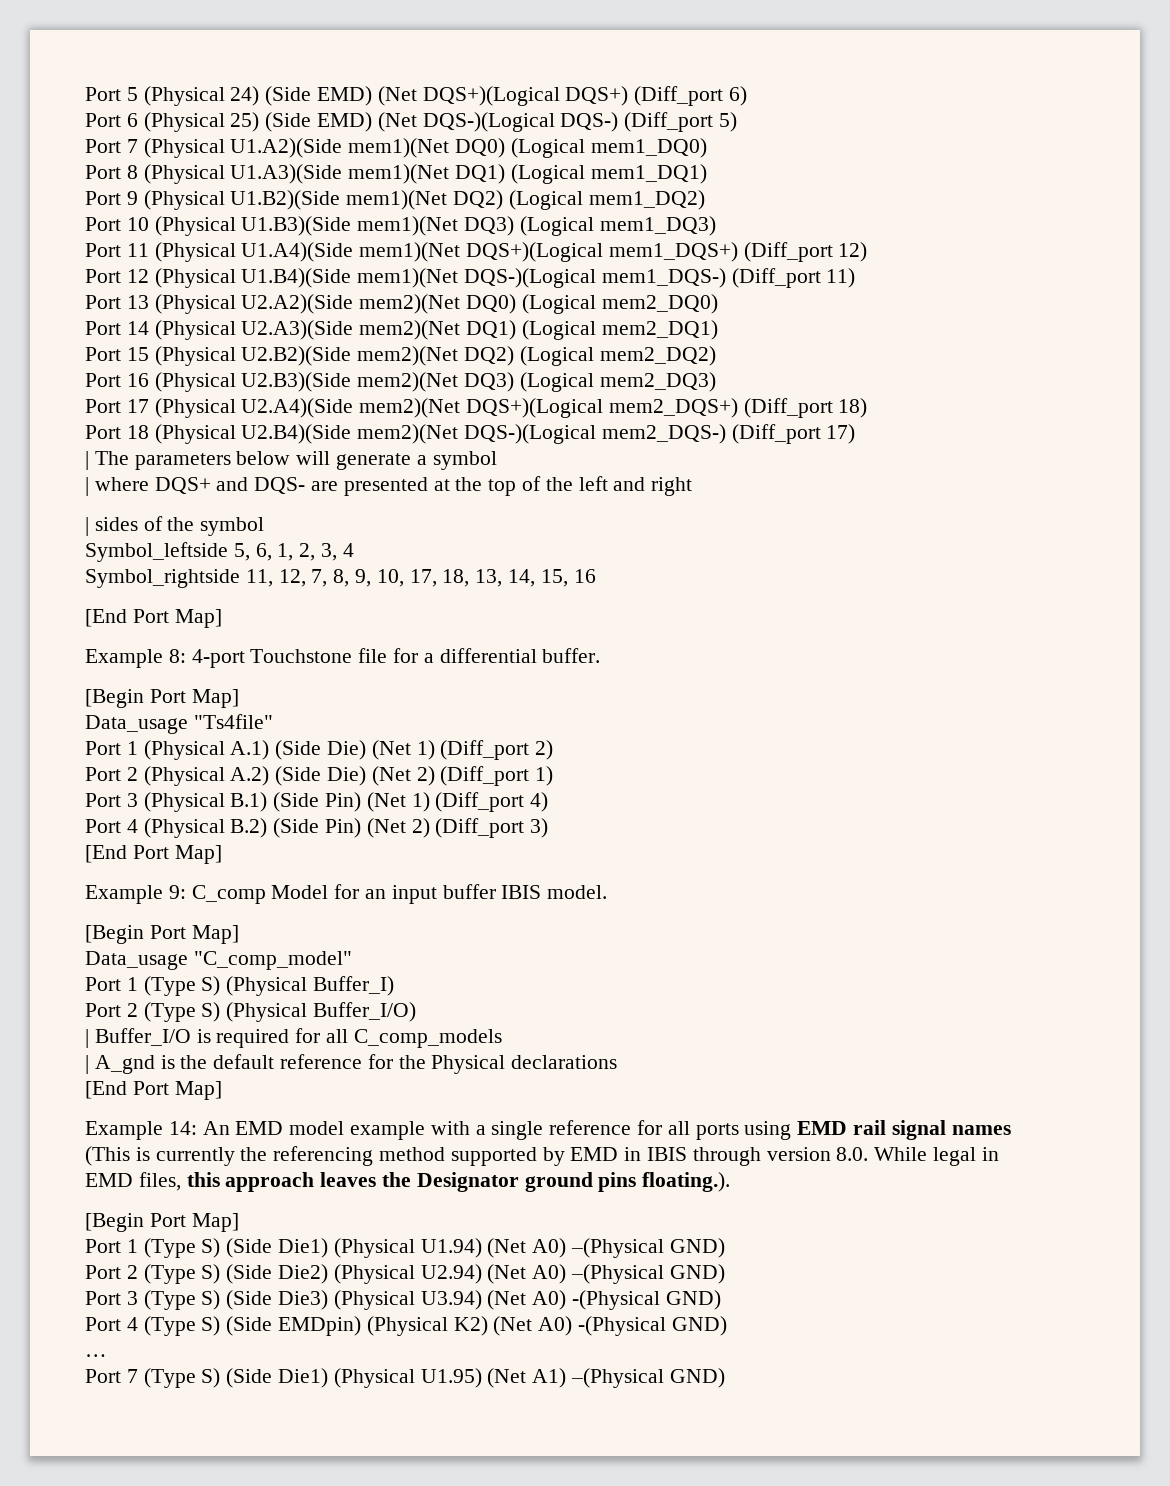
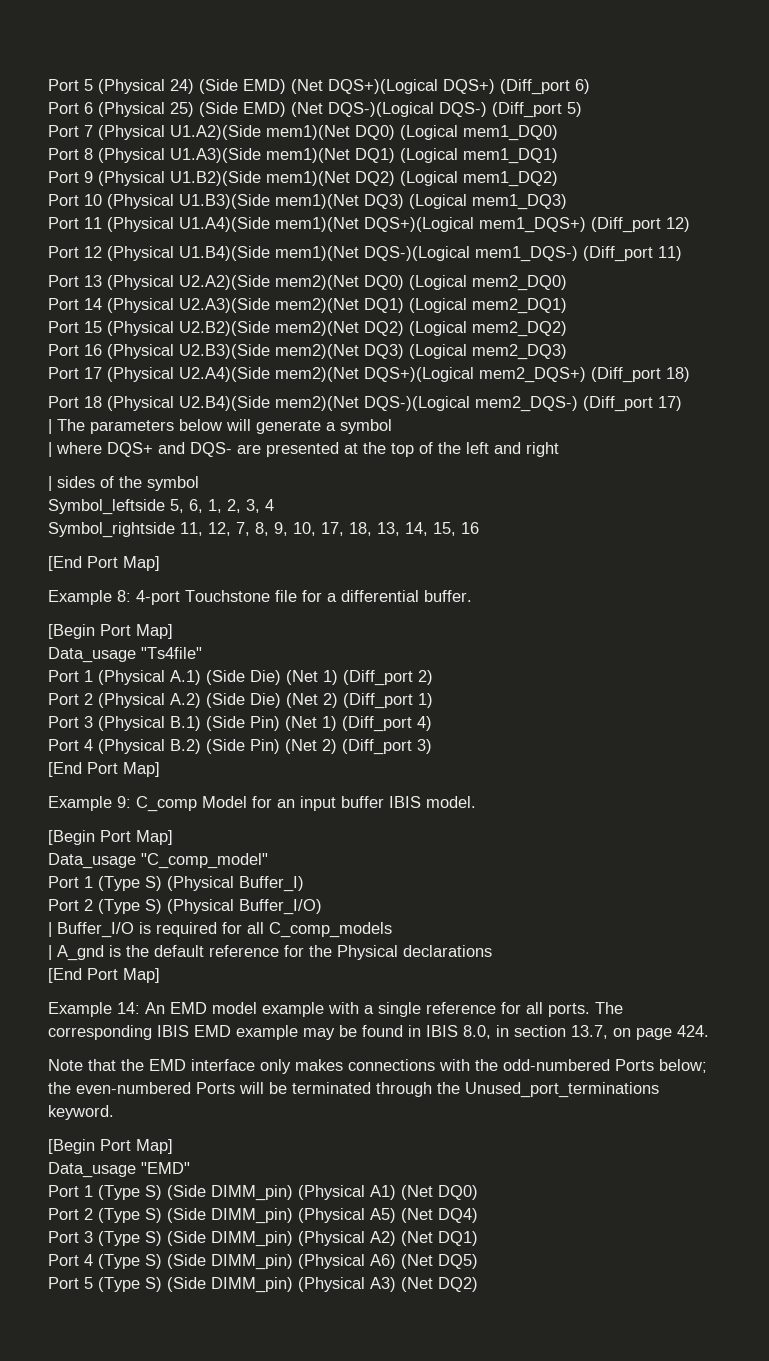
[695,1120,1011,1140] [85,1146,999,1166] [85,1172,731,1192] [85,1213,239,1232] ports using EMD rail signal names (This is currently the referencing method supported by EMD in IBIS through version 8.0. While legal in EMD files, this approach leaves the Designator ground pins floating.). // [Begin Port Map] -> [548,1002,623,1017] [48,1025,709,1040] [48,1059,707,1074] [48,1082,659,1098] [48,1105,114,1120] [48,1139,173,1154] [48,1162,190,1178] ports. The corresponding IBIS EMD example may be found in IBIS 8.0, in section 13.7, on page 424. // Note that the EMD interface only makes connections with the odd-numbered Ports below; the even-numbered Ports will be terminated through the Unused_port_terminations keyword. // [Begin Port Map] // Data_usage "EMD"
[278,1238,725,1258] Die1) (Physical U1.94) (Net A0) –(Physical GND) -> [211,1185,478,1201] DIMM_pin) (Physical A1) (Net DQ0)
[278,1264,725,1284] Die2) (Physical U2.94) (Net A0) –(Physical GND) -> [211,1208,478,1224] DIMM_pin) (Physical A5) (Net DQ4)
[278,1290,721,1310] Die3) (Physical U3.94) (Net A0) -(Physical GND) -> [211,1231,478,1247] DIMM_pin) (Physical A2) (Net DQ1)
[278,1316,727,1336] [85,1354,107,1357] [85,1368,725,1388] EMDpin) (Physical K2) (Net A0) -(Physical GND) // … // Port 7 (Type S) (Side Die1) (Physical U1.95) (Net A1) –(Physical GND) -> [211,1254,478,1270] [48,1277,478,1293] DIMM_pin) (Physical A6) (Net DQ5) // Port 5 (Type S) (Side DIMM_pin) (Physical A3) (Net DQ2)

